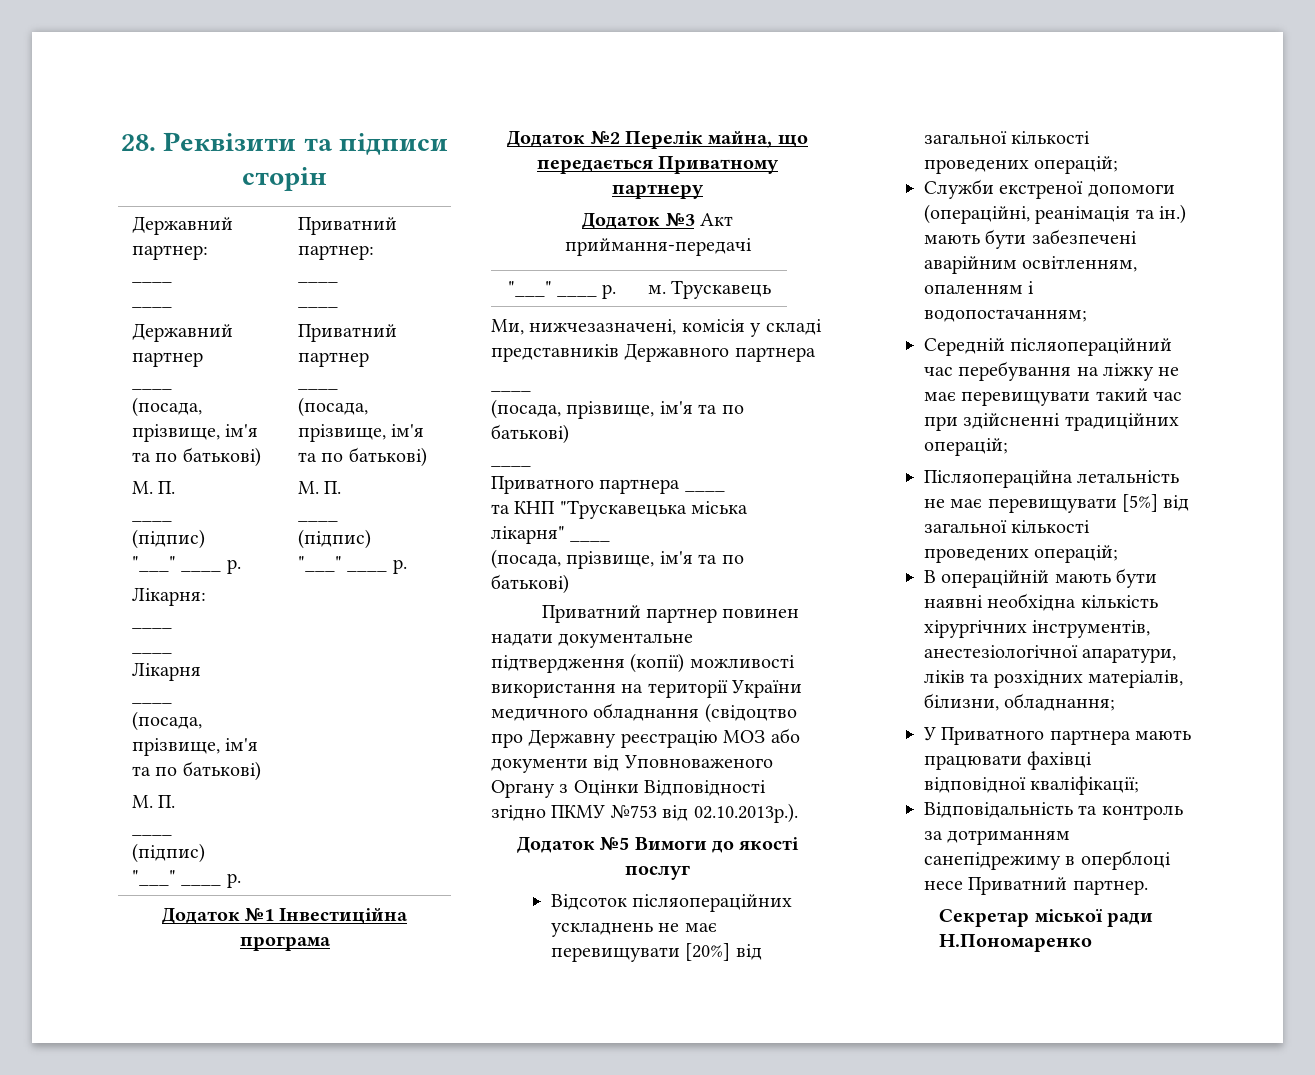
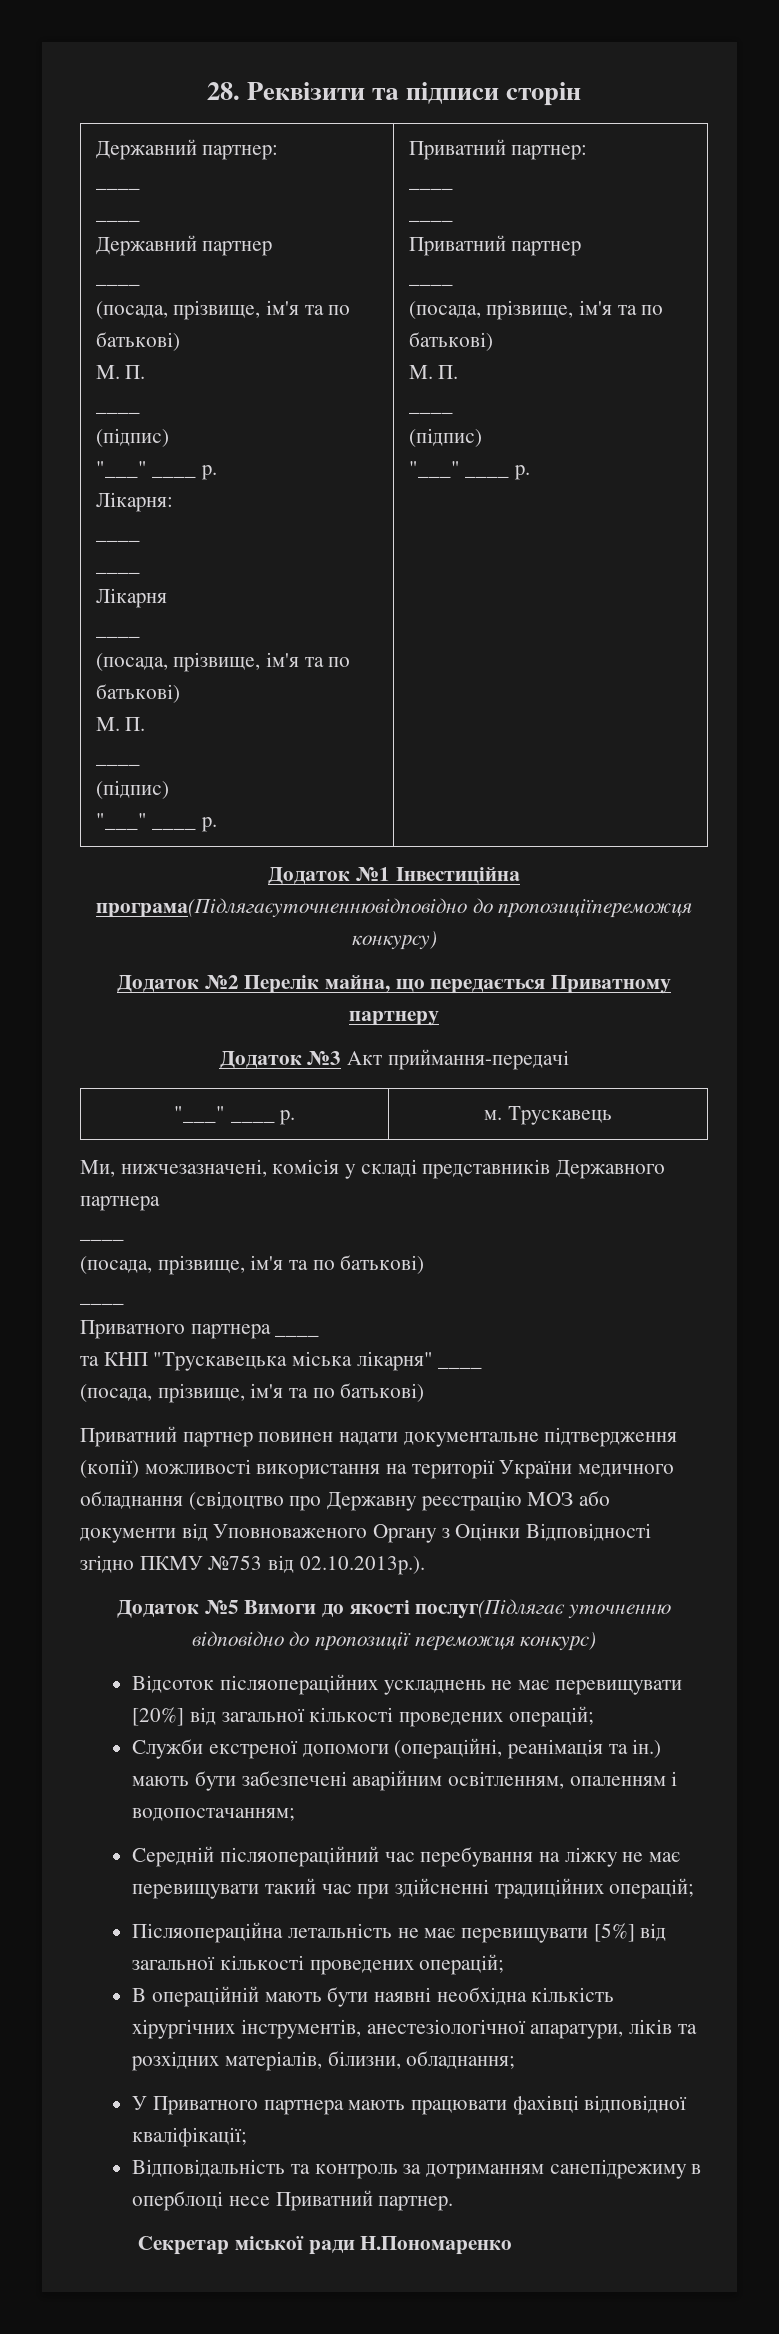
[239,936,331,951] програма -> [95,898,693,918] [351,931,437,950] програма(Підлягаєуточненнювідповідно до пропозиціїпереможця конкурсу)
[625,865,690,880] послуг -> [415,1599,672,1619] [191,1631,597,1651] послуг(Підлягає уточненню відповідно до пропозиції переможця конкурс)

